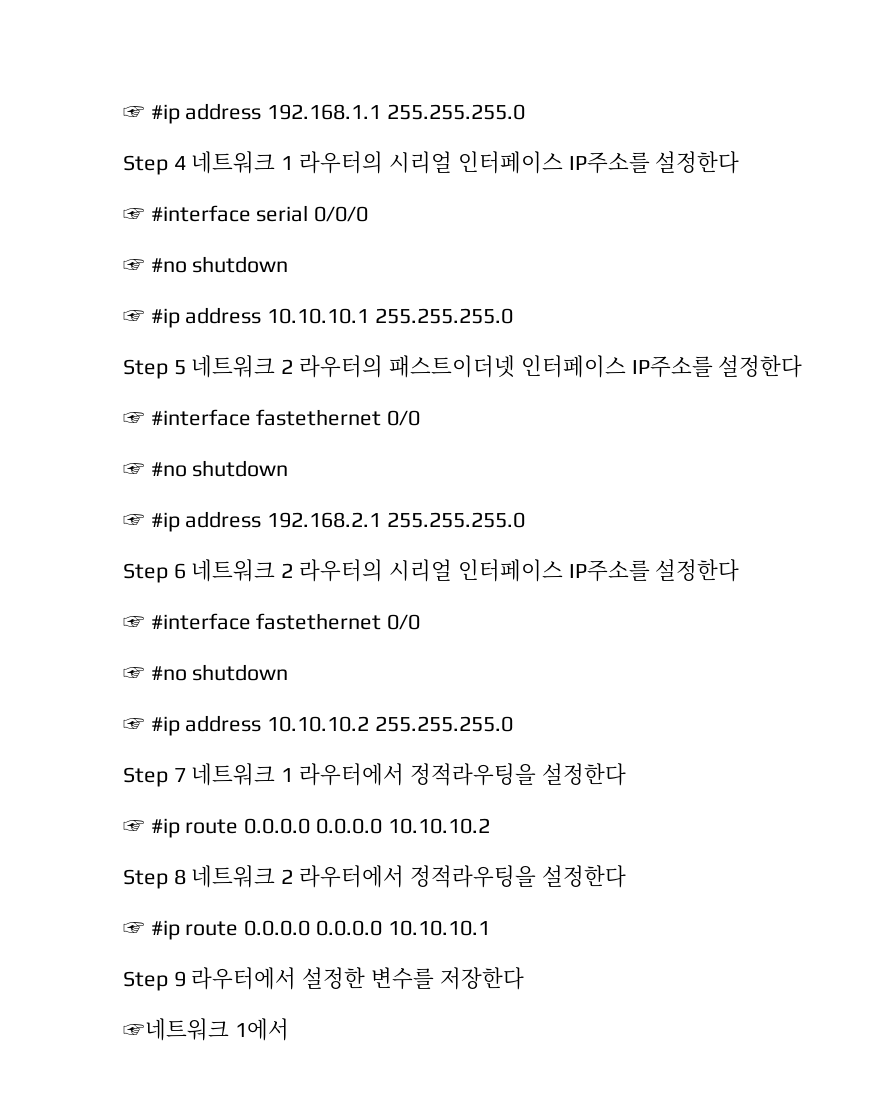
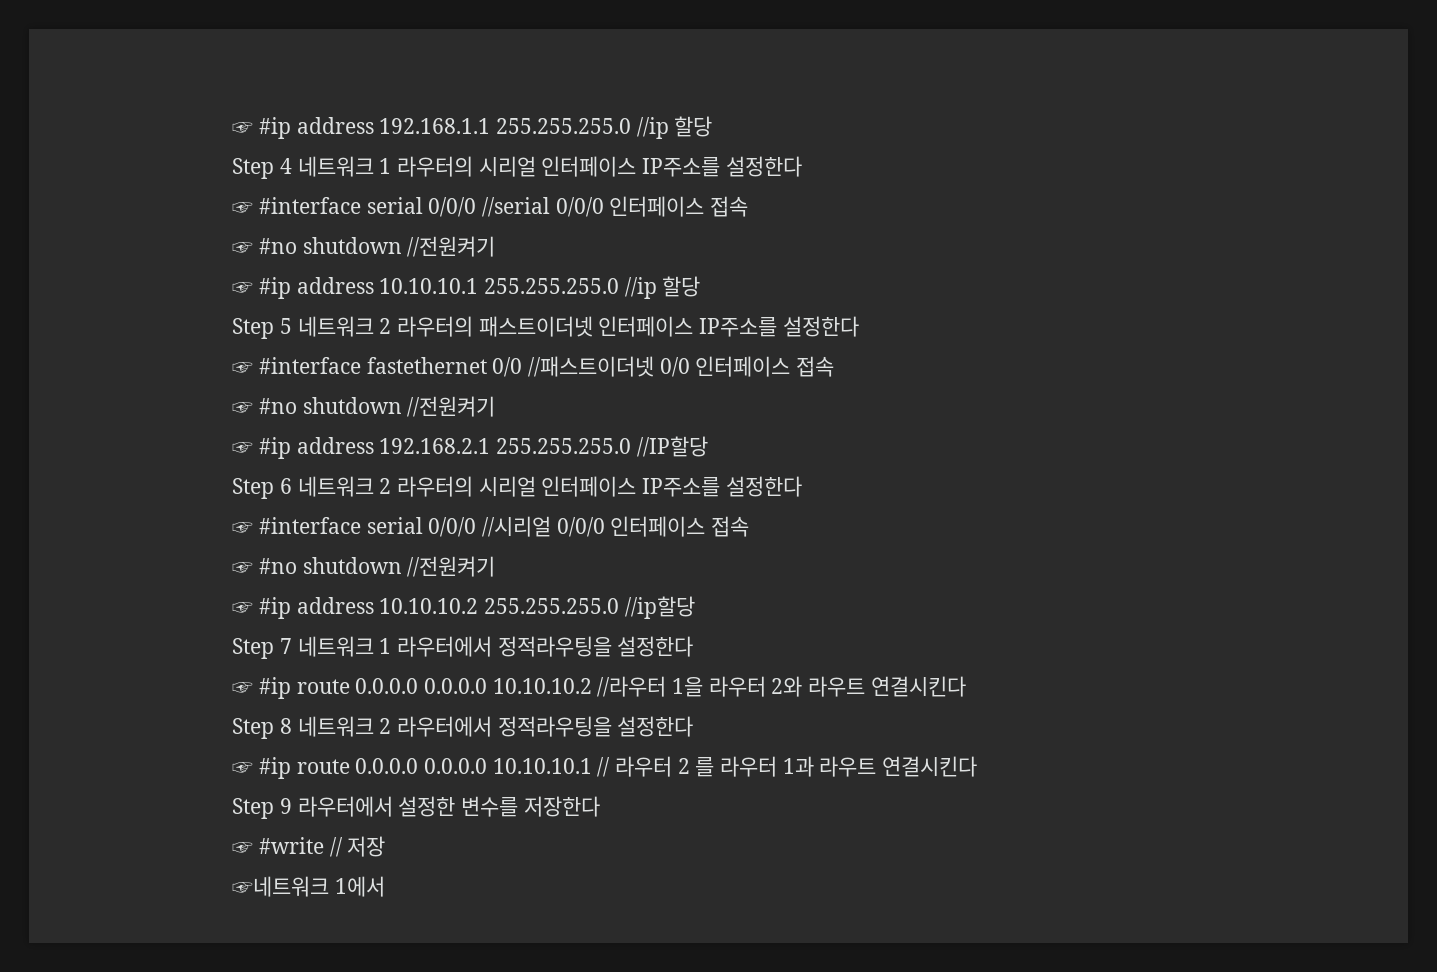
(526, 112) none -> [636,116,713,139] //ip 할당
[122,256,289,273] // ☞ #no shutdown -> [481,196,748,217] [232,236,496,257] //serial 0/0/0 인터페이스 접속 // ☞ #no shutdown //전원켜기
(514, 316) none -> [624,276,701,299] //ip 할당
[122,460,289,477] // ☞ #no shutdown -> [527,356,834,377] [232,396,496,417] //패스트이더넷 0/0 인터페이스 접속 // ☞ #no shutdown //전원켜기
(526, 520) none -> [636,436,708,457] //IP할당
[256,613,421,630] [122,664,289,681] fastethernet 0/0 // ☞ #no shutdown -> [366,516,749,537] [232,556,496,577] serial 0/0/0 //시리얼 0/0/0 인터페이스 접속 // ☞ #no shutdown //전원켜기
(514, 724) none -> [624,596,695,619] //ip할당
(490, 826) none -> [597,676,966,697] //라우터 1을 라우터 2와 라우트 연결시킨다
(490, 928) none -> [597,756,977,777] // 라우터 2 를 라우터 1과 라우트 연결시킨다
(524, 978) none -> [232,836,386,857] // ☞ #write // 저장

